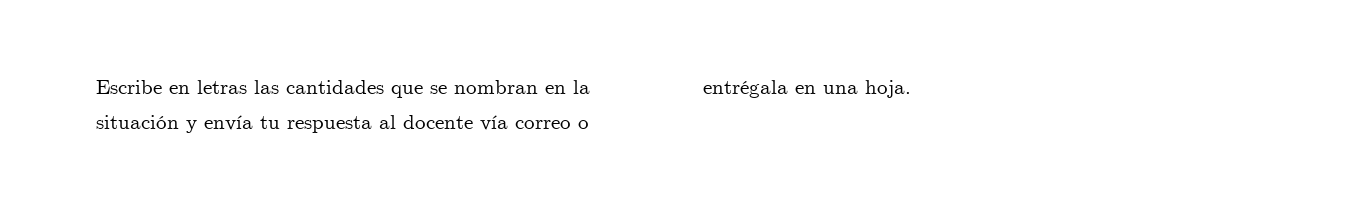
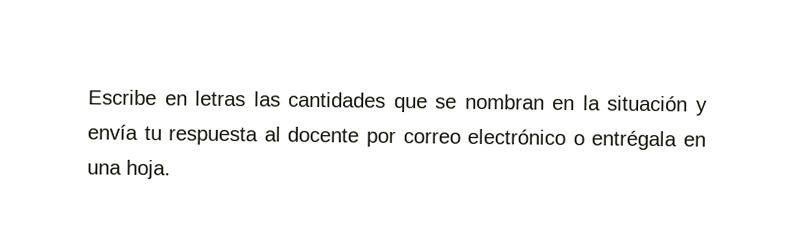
[480,115,571,131] vía correo -> [366,128,567,147] por correo electrónico

